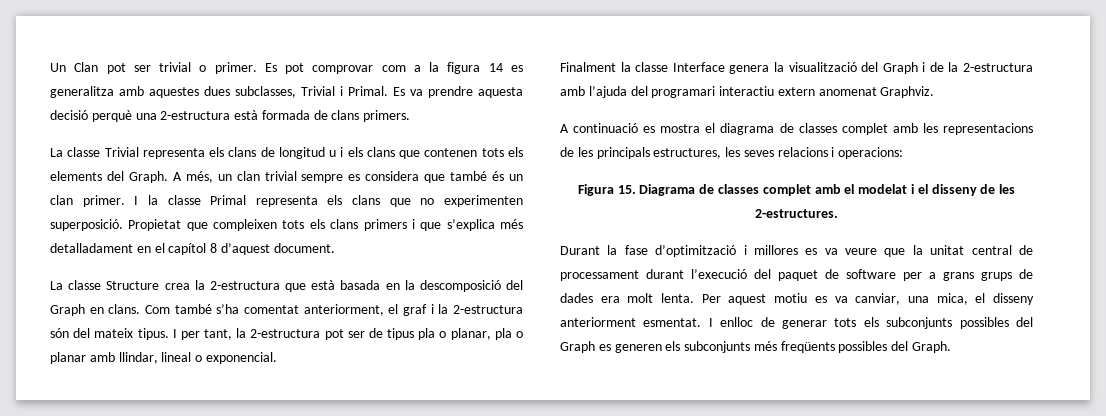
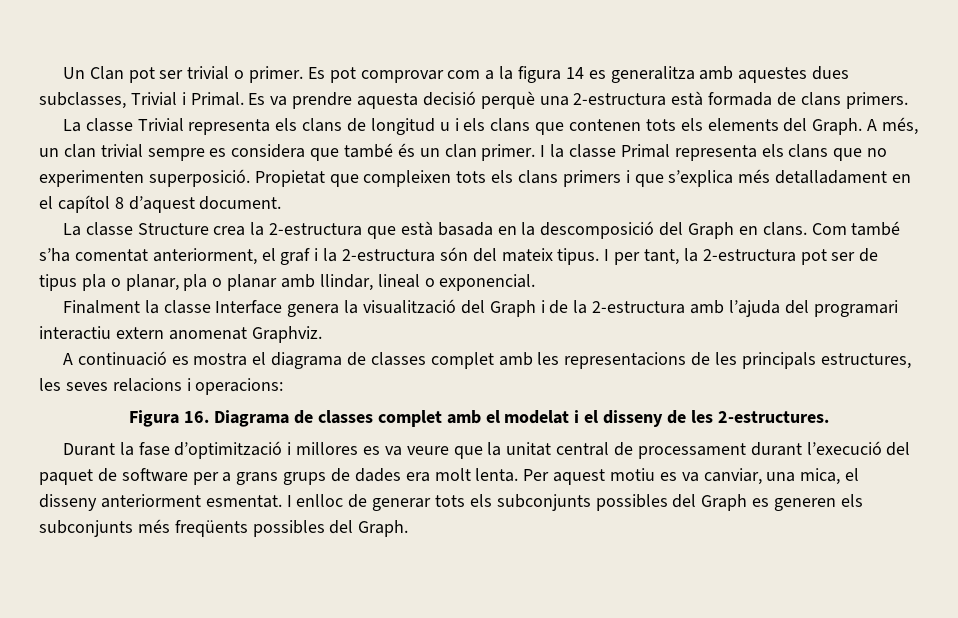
[617,185,636,194] 15. -> [184,411,210,423] 16.

